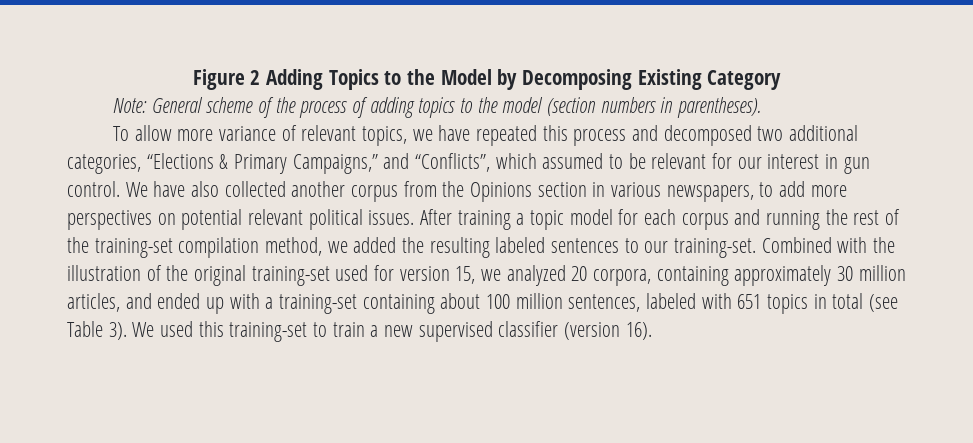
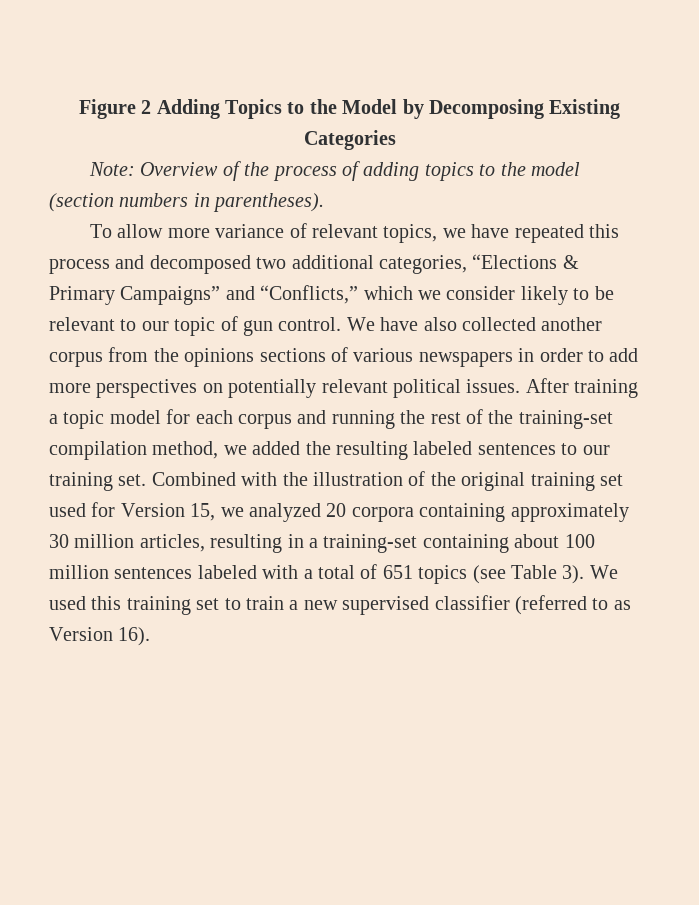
[707,70,782,90] Category -> [303,130,396,150] Categories
[151,97,254,113] General scheme -> [140,162,219,176] Overview
[292,153,839,174] Campaigns,” and “Conflicts”, which assumed to be relevant for our interest in -> [120,285,614,305] [49,316,238,336] Campaigns” and “Conflicts,” which we consider likely to be relevant to our topic of
[470,182,754,202] Opinions section in various newspapers, -> [184,347,583,367] opinions sections of various newspapers in order
[181,209,243,230] potential -> [228,379,317,398] potentially
[674,238,757,258] training-set. -> [49,472,147,491] training set.
[251,266,330,286] training-set -> [530,472,623,491] training set
[399,266,450,281] version -> [120,503,185,517] Version
[593,269,652,286] corpora, -> [351,507,414,522] corpora
[125,293,260,314] and ended up with -> [210,534,304,553] resulting in
[568,294,641,312] sentences, -> [114,567,193,579] sentences
[737,293,864,314] 651 topics in total -> [303,564,468,584] a total of 651 topics
[229,322,308,342] training-set -> [126,596,220,615] training set
[564,322,621,340] (version -> [515,595,631,615] [49,627,113,641] (referred to as Version

